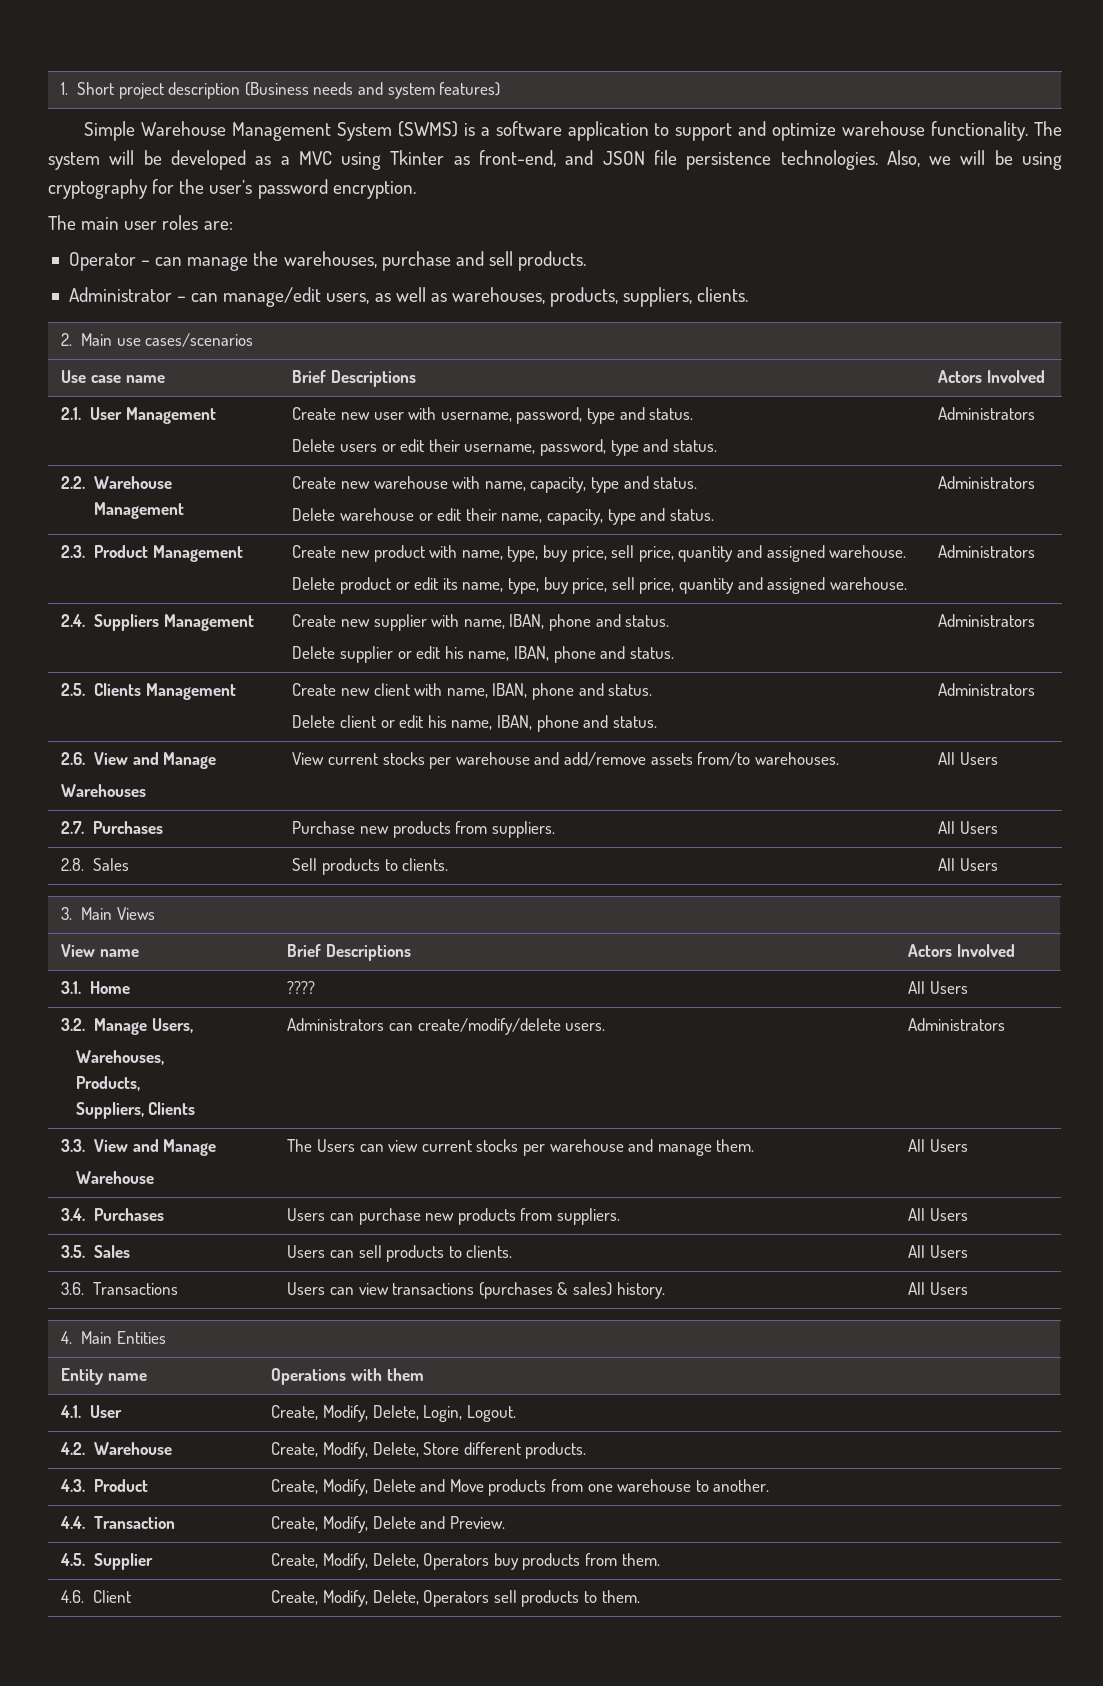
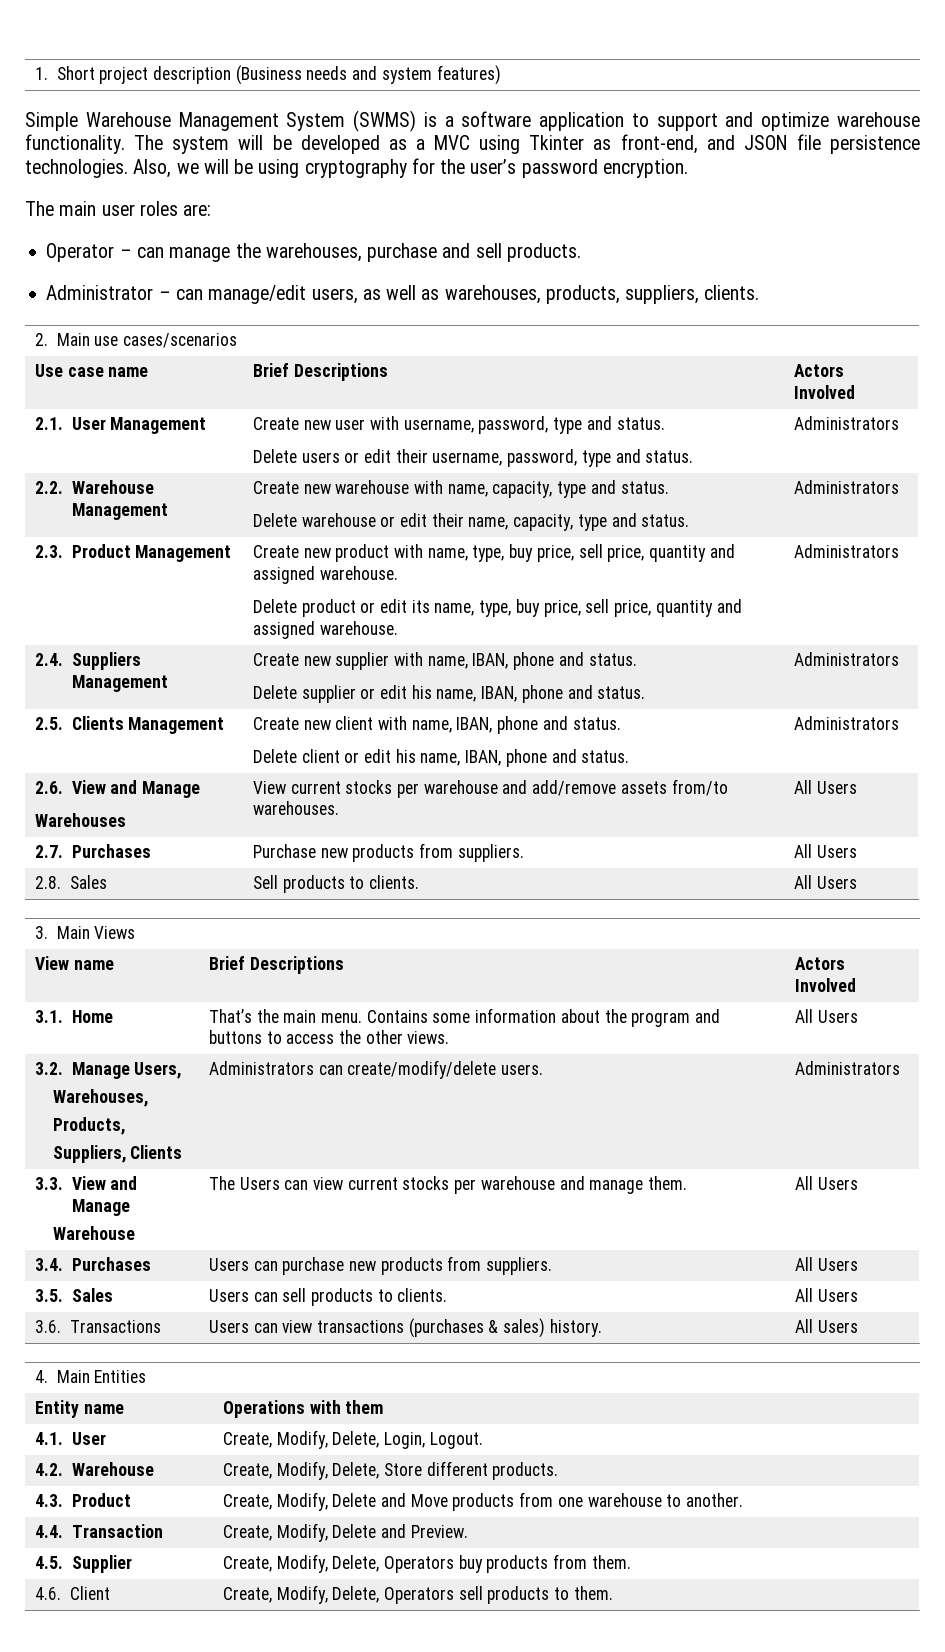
[287,981,316,994] ???? -> [208,1008,721,1027] [208,1030,450,1044] That’s the main menu. Contains some information about the program and buttons to access the other views.

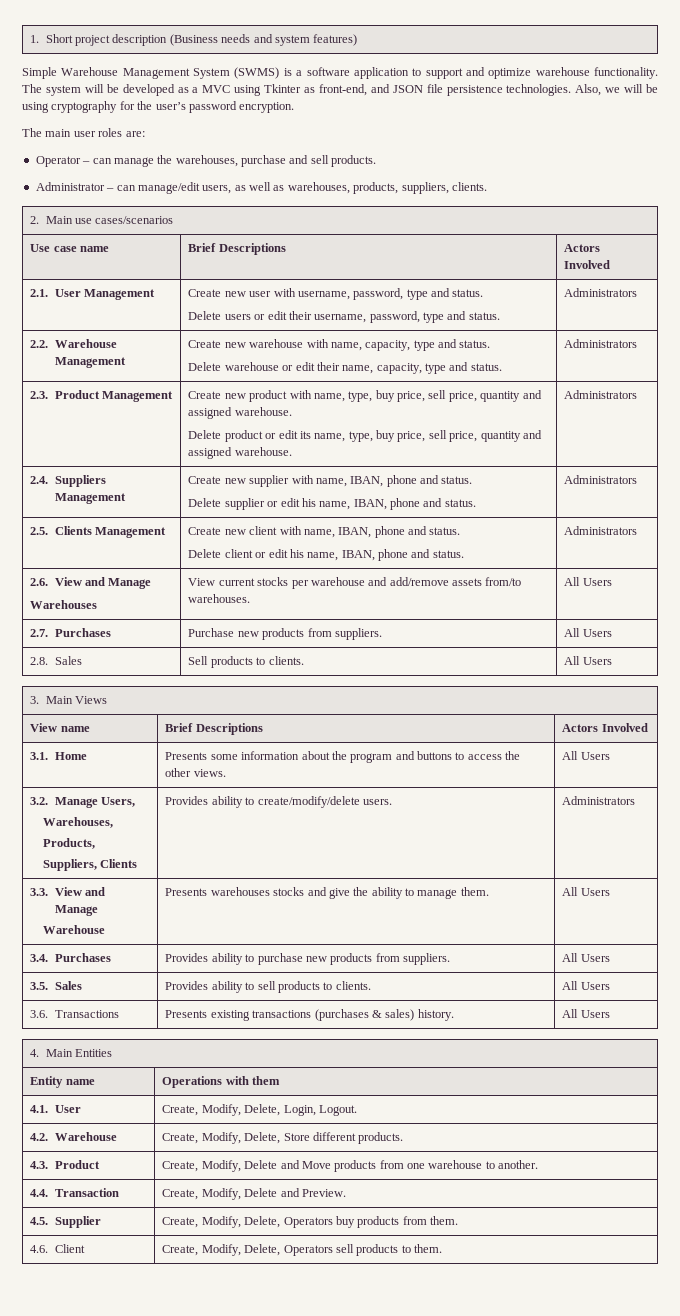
[208,1009,428,1023] That’s the main menu. Contains -> [165,752,208,760] Presents
[208,1061,343,1075] Administrators can -> [165,796,255,808] Provides ability to
[208,1176,585,1194] The Users can view current stocks per warehouse and -> [165,887,415,899] Presents warehouses stocks and give the ability to
[208,1258,278,1271] Users can -> [165,953,255,965] Provides ability to
[208,1289,278,1302] Users can -> [165,981,255,993] Provides ability to
[208,1320,313,1333] Users can view -> [165,1010,250,1021] Presents existing

